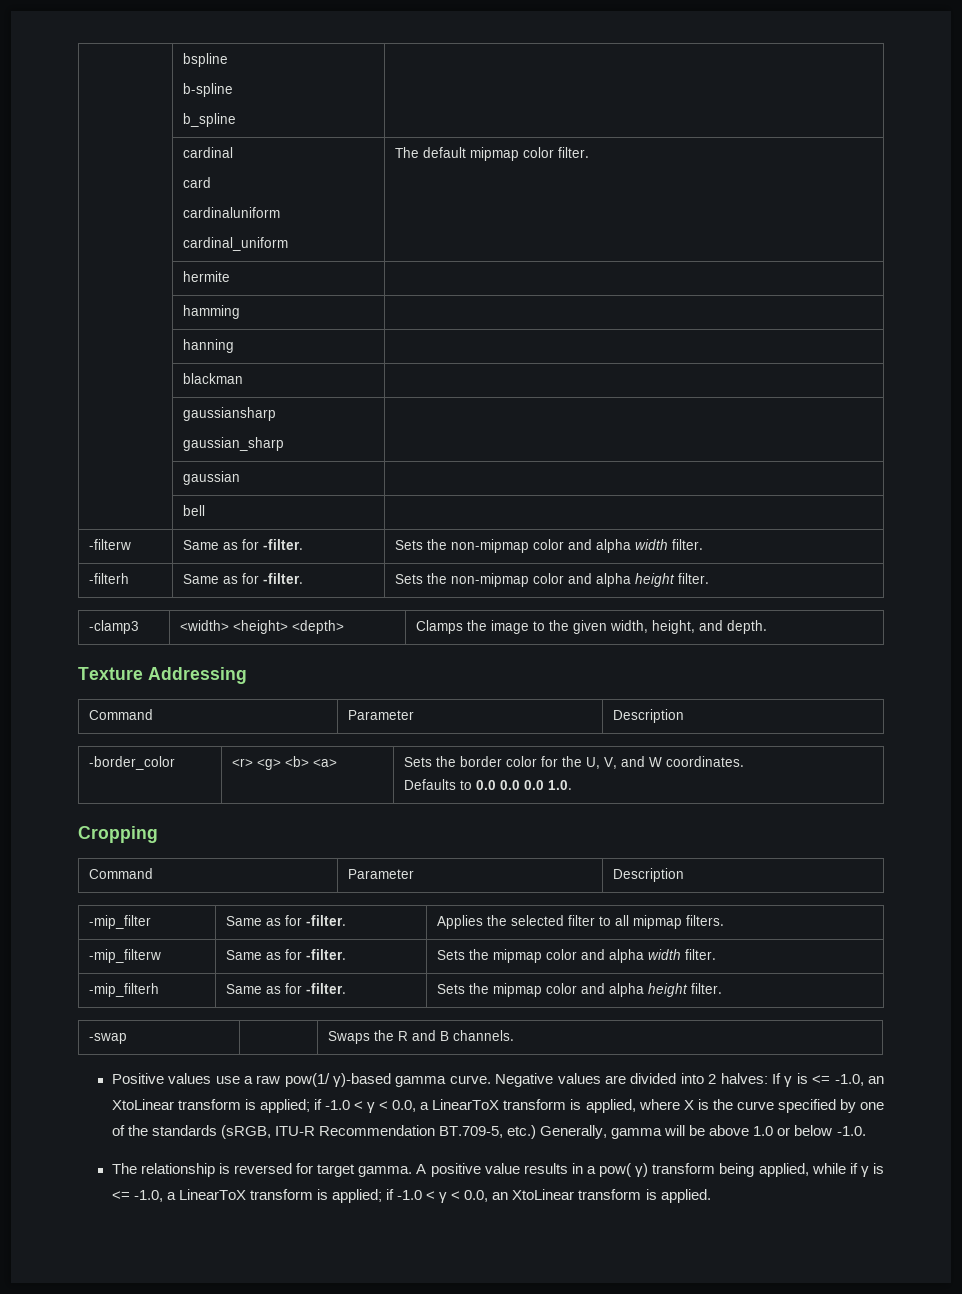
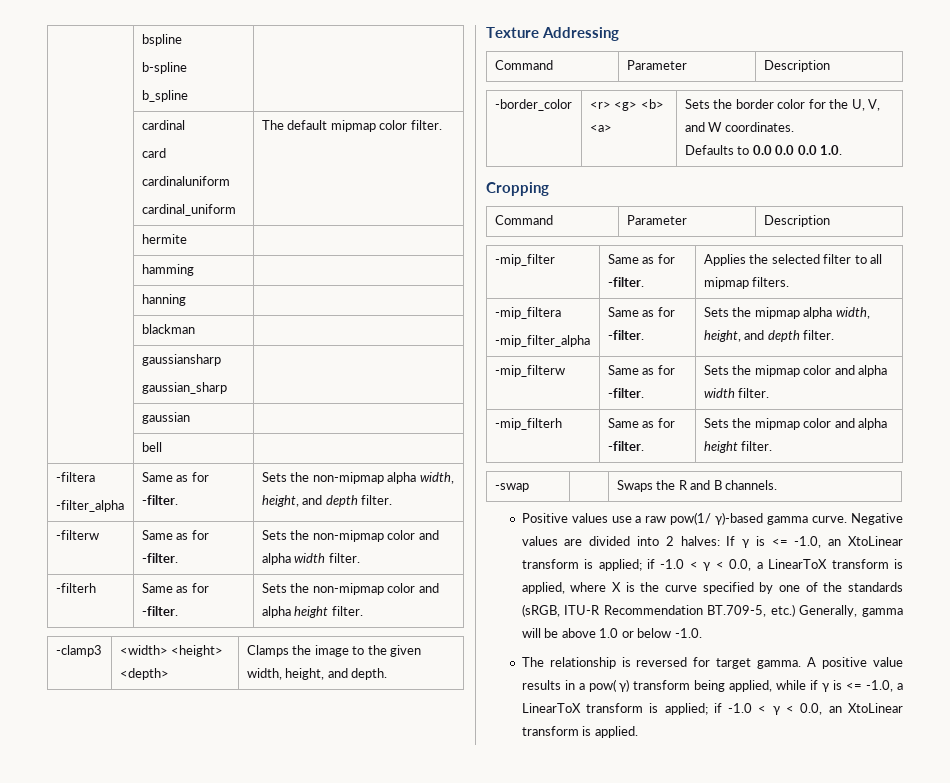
(205, 510) none -> [55,472,95,482] [55,500,124,512] [141,472,209,482] [141,495,178,505] [261,472,454,484] [261,495,393,507] // -filtera // -filter_alpha | Same as for -filter. | Sets the non-mipmap alpha width, height, and depth filter.
(724, 920) none -> [494,307,561,319] [494,335,590,347] [607,307,675,317] [607,330,644,340] [703,307,870,319] [703,330,835,342] // -mip_filtera // -mip_filter_alpha | Same as for -filter. | Sets the mipmap alpha width, height, and depth filter.

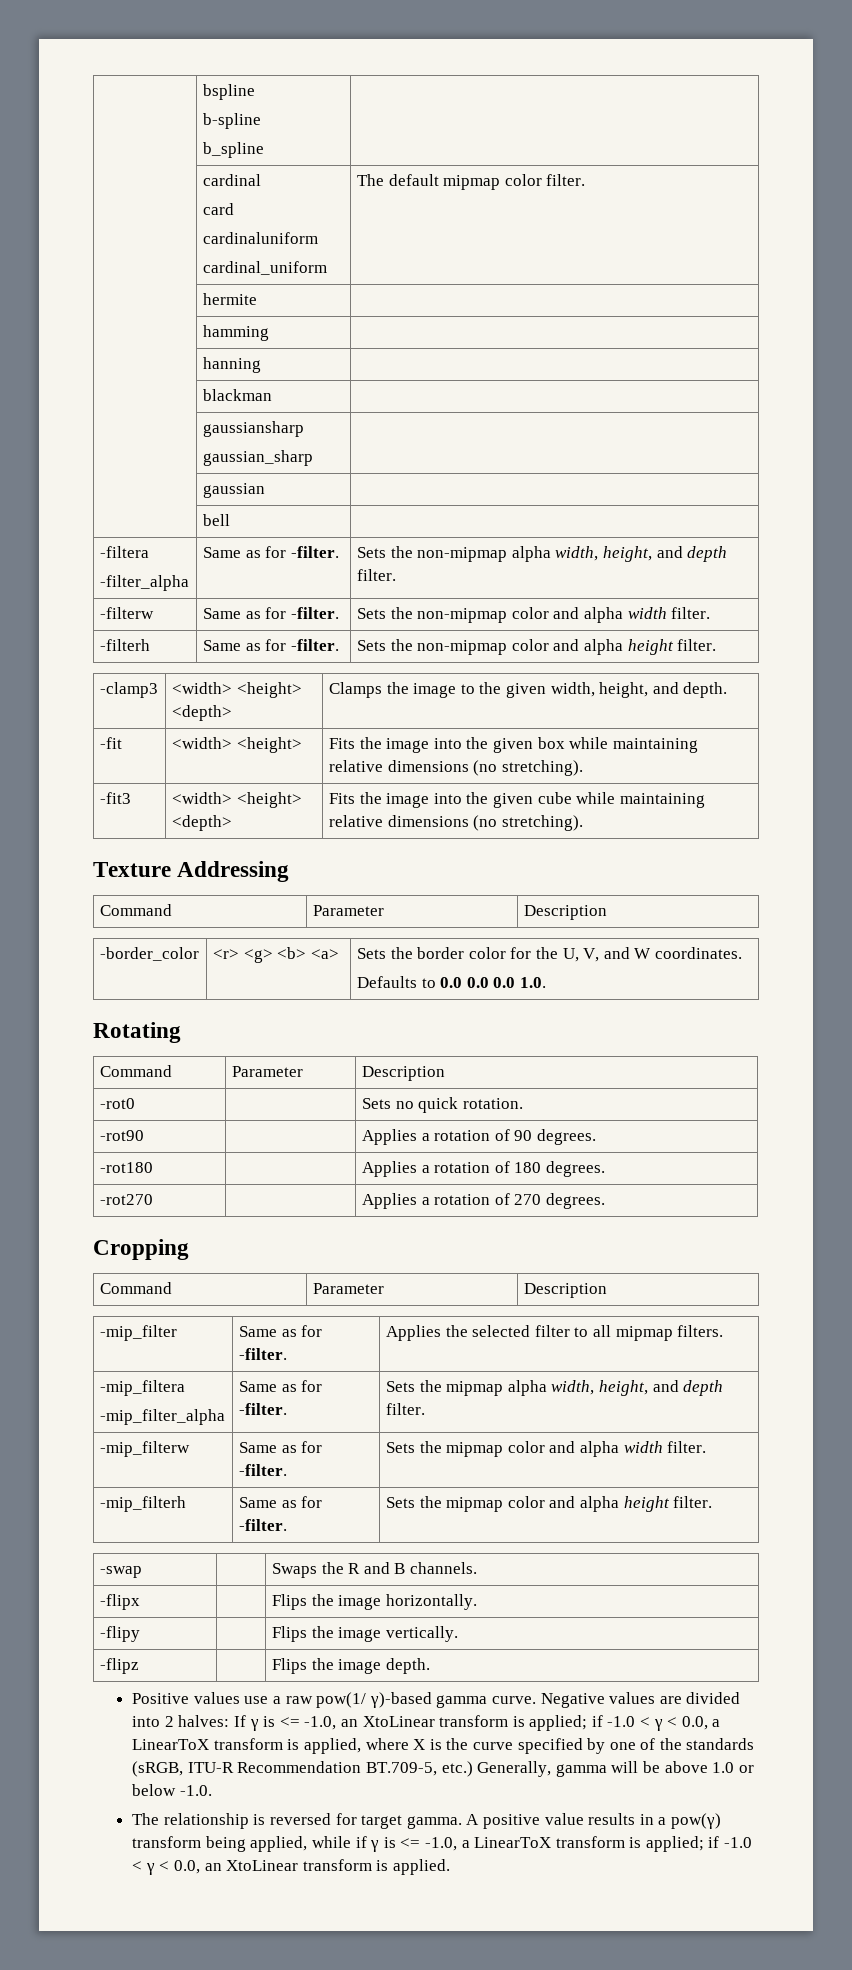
(388, 674) none -> [99,737,122,749] [171,737,302,753] [328,737,698,753] [328,760,583,776] [99,792,131,804] [171,792,302,808] [171,815,232,831] [328,792,705,808] [328,815,583,831] // -fit | <width> <height> | Fits the image into the given box while maintaining relative dimensions (no stretching). // -fit3 | <width> <height> <depth> | Fits the image into the given cube while maintaining relative dimensions (no stretching).
(843, 150) none -> [93,1022,181,1043] [99,1065,172,1077] [231,1066,303,1077] [361,1066,445,1081] [99,1098,135,1109] [361,1097,523,1113] [99,1130,144,1141] [361,1129,596,1145] [99,1162,153,1173] [361,1161,605,1177] [99,1194,153,1205] [361,1193,605,1209] // Rotating // Command | Parameter | Description // -rot0 | | Sets no quick rotation. // -rot90 | | Applies a rotation of 90 degrees. // -rot180 | | Applies a rotation of 180 degrees. // -rot270 | | Applies a rotation of 270 degrees.
(778, 485) none -> [99,1594,140,1610] [271,1594,477,1610] [99,1626,140,1642] [271,1626,458,1642] [99,1658,139,1674] [271,1658,430,1674] // -flipx | | Flips the image horizontally. // -flipy | | Flips the image vertically. // -flipz | | Flips the image depth.
[588,679,630,692] pow( γ) -> [670,1813,721,1829] pow(γ)

